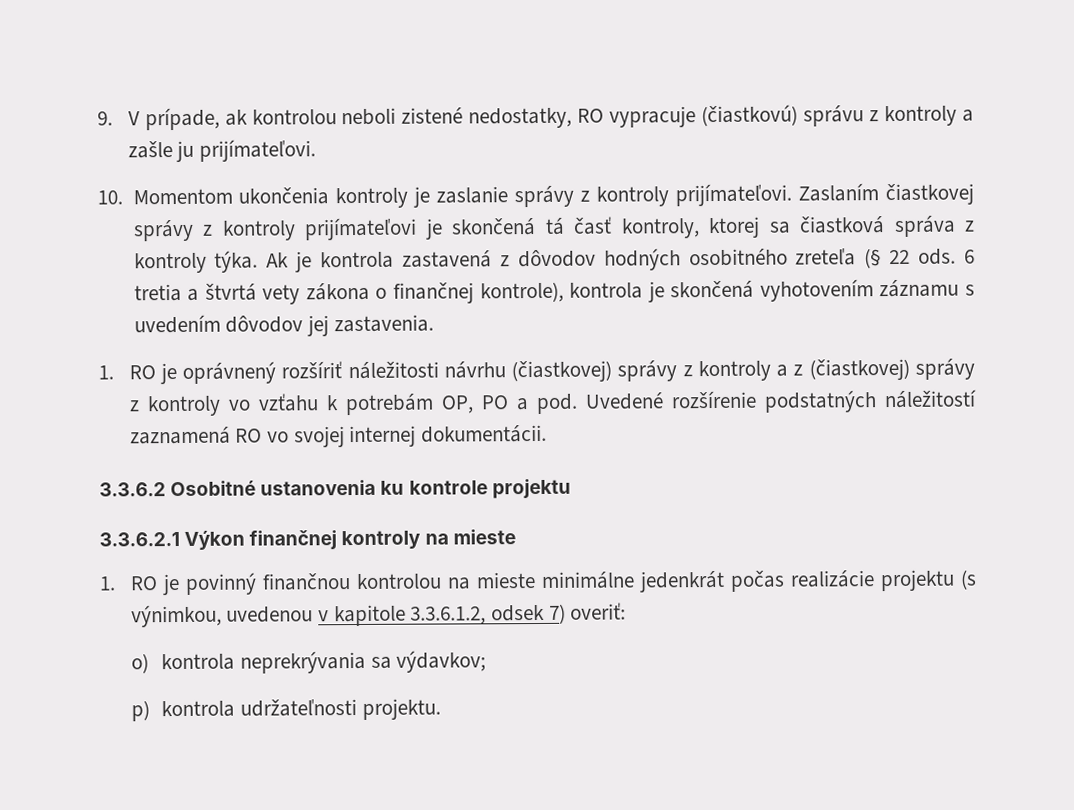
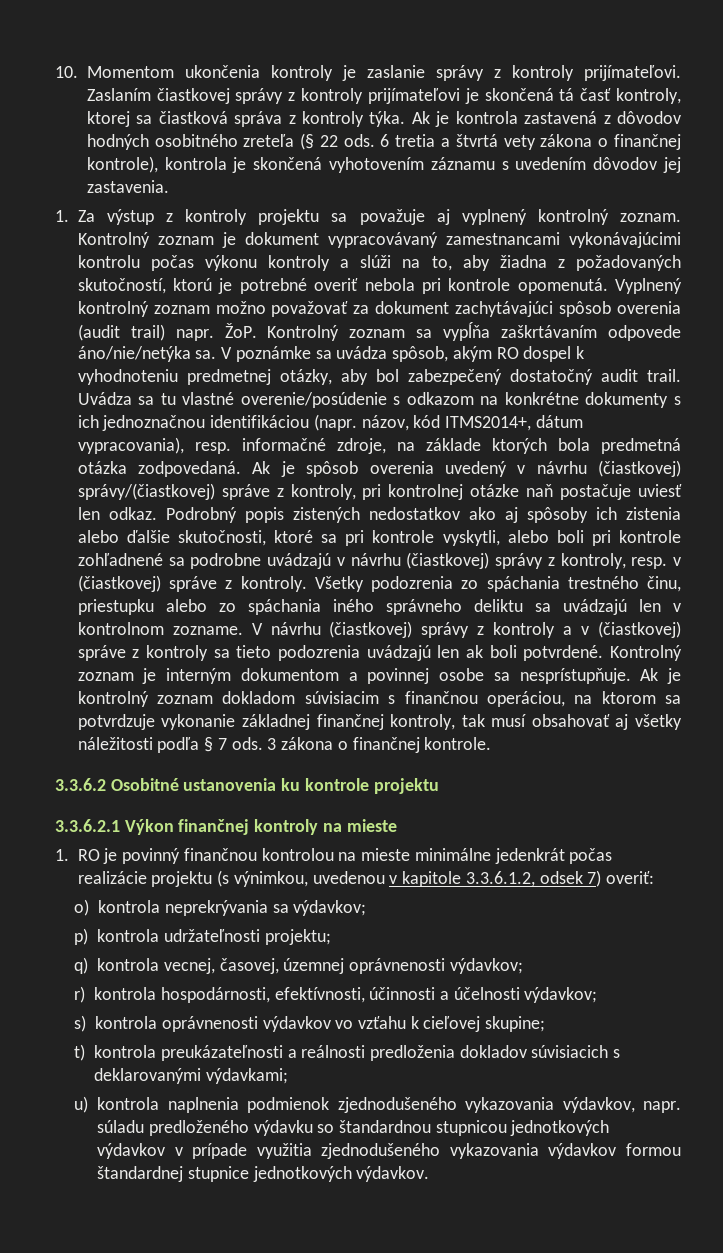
[97,104,974,131] [127,139,316,163] 9. V prípade, ak kontrolou neboli zistené nedostatky, RO vypracuje (čiastkovú) správu z kontroly a zašle ju prijímateľovi. // -> (55, 72) none
[128,361,439,385] RO je oprávnený rozšíriť náležitosti -> [77,209,681,225] [77,232,681,248] [77,255,682,271] [77,278,682,294] [77,301,681,317] [77,322,681,341] [77,346,585,362] [77,369,681,385] [77,392,681,408] [77,414,583,431] [77,437,681,454] [77,460,681,477] [77,483,683,500] [77,507,681,523] [77,530,682,546] [77,552,681,569] [77,575,681,592] [77,599,681,615] [77,622,263,635] Za výstup z kontroly projektu sa považuje aj vyplnený kontrolný zoznam. Kontrolný zoznam je dokument vypracovávaný zamestnancami vykonávajúcimi kontrolu počas výkonu kontroly a slúži na to, aby žiadna z požadovaných skutočností, ktorú je potrebné overiť nebola pri kontrole opomenutá. Vyplnený kontrolný zoznam možno považovať za dokument zachytávajúci spôsob overenia (audit trail) napr. ŽoP. Kontrolný zoznam sa vypĺňa zaškrtávaním odpovede áno/nie/netýka sa. V poznámke sa uvádza spôsob, akým RO dospel k vyhodnoteniu predmetnej otázky, aby bol zabezpečený dostatočný audit trail. Uvádza sa tu vlastné overenie/posúdenie s odkazom na konkrétne dokumenty s ich jednoznačnou identifikáciou (napr. názov, kód ITMS2014+, dátum vypracovania), resp. informačné zdroje, na základe ktorých bola predmetná otázka zodpovedaná. Ak je spôsob overenia uvedený v návrhu (čiastkovej) správy/(čiastkovej) správe z kontroly, pri kontrolnej otázke naň postačuje uviesť len odkaz. Podrobný popis zistených nedostatkov ako aj spôsoby ich zistenia alebo ďalšie skutočnosti, ktoré sa pri kontrole vyskytli, alebo boli pri kontrole zohľadnené sa podrobne uvádzajú v návrhu (čiastkovej) správy z kontroly, resp. v (čiastkovej) správe z kontroly. Všetky podozrenia zo spáchania trestného činu, priestupku alebo zo spáchania iného správneho deliktu sa uvádzajú len v kontrolnom zozname. V
[793,358,976,381] [128,389,977,417] [129,424,548,448] z (čiastkovej) správy z kontroly vo vzťahu k potrebám OP, PO a pod. Uvedené rozšírenie podstatných náležitostí zaznamená RO vo svojej internej dokumentácii. -> [581,621,681,638] [77,645,683,661] [77,668,682,684] [77,691,681,707] [77,714,682,730] [77,737,492,753] v (čiastkovej) správe z kontroly sa tieto podozrenia uvádzajú len ak boli potvrdené. Kontrolný zoznam je interným dokumentom a povinnej osobe sa nesprístupňuje. Ak je kontrolný zoznam dokladom súvisiacim s finančnou operáciou, na ktorom sa potvrdzuje vykonanie základnej finančnej kontroly, tak musí obsahovať aj všetky náležitosti podľa § 7 ods. 3 zákona o finančnej kontrole.
[361,698,441,720] projektu. -> [264,929,331,945] [74,957,523,974] [74,986,598,1003] [74,1015,546,1032] [74,1044,621,1061] [94,1068,288,1084] [74,1096,681,1113] [97,1120,610,1136] [97,1143,681,1159] [97,1166,430,1182] projektu; // q) kontrola vecnej, časovej, územnej oprávnenosti výdavkov; // r) kontrola hospodárnosti, efektívnosti, účinnosti a účelnosti výdavkov; // s) kontrola oprávnenosti výdavkov vo vzťahu k cieľovej skupine; // t) kontrola preukázateľnosti a reálnosti predloženia dokladov súvisiacich s deklarovanými výdavkami; // u) kontrola naplnenia podmienok zjednodušeného vykazovania výdavkov, napr. súladu predloženého výdavku so štandardnou stupnicou jednotkových výdavkov v prípade využitia zjednodušeného vykazovania výdavkov formou štandardnej stupnice jednotkových výdavkov.

